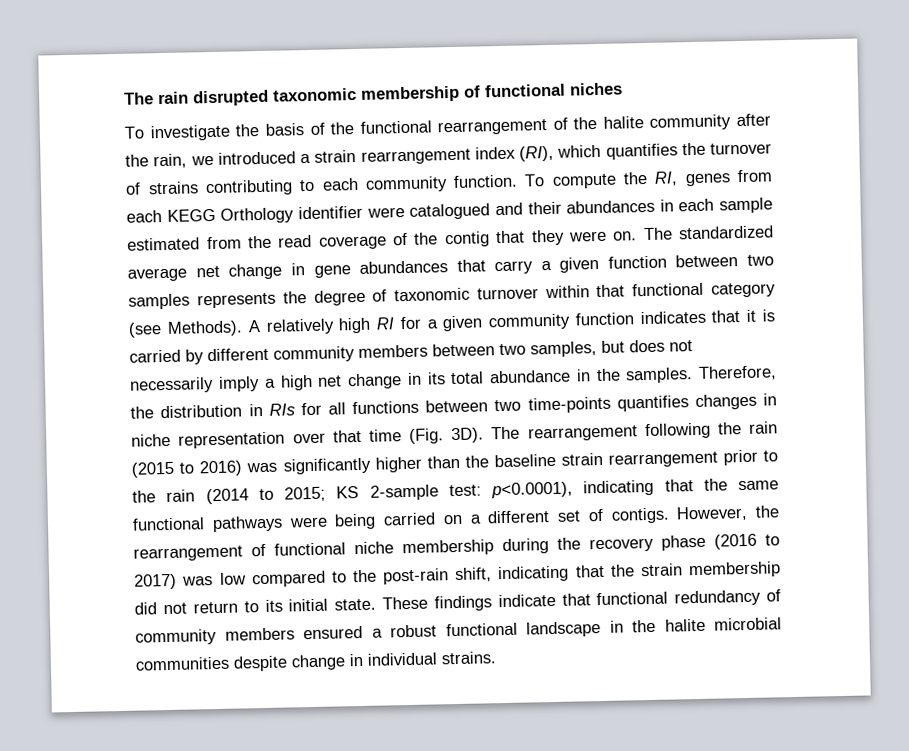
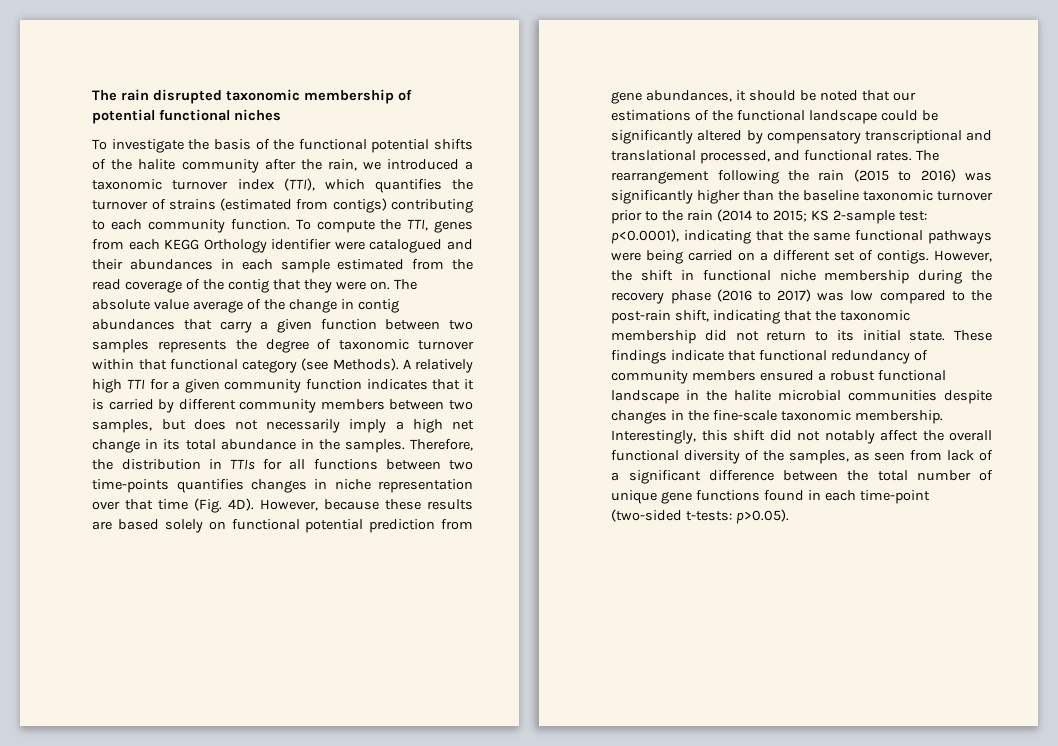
(482, 91) none -> [92,109,156,124] potential
[437,119,548,136] rearrangement -> [371,139,474,153] potential shifts
[314,145,555,165] strain rearrangement index (RI), -> [92,178,315,191] taxonomic turnover index (TTI),
(199, 188) none -> [220,198,387,213] (estimated from contigs)
[654,171,679,186] RI, -> [407,219,429,231] TTI,
[678,225,775,240] [127,263,351,282] standardized average net change in gene -> [92,299,399,313] absolute value average of the change in contig
[376,317,396,330] RI -> [126,379,145,389] TTI
[268,403,295,416] RIs -> [229,459,255,470] TTIs
[451,427,485,444] 3D). -> [228,498,474,511] [92,519,473,533] [611,90,916,104] [611,110,938,124] [611,130,992,144] [611,150,912,164] 4D). However, because these results are based solely on functional potential prediction from gene abundances, it should be noted that our estimations of the functional landscape could be significantly altered by compensatory transcriptional and translational processed, and functional rates.
[560,451,718,468] strain rearrangement -> [863,190,993,201] taxonomic turnover
[133,543,267,562] rearrangement of -> [641,270,694,281] shift in
[639,563,683,577] strain -> [839,310,910,321] taxonomic
[291,651,497,671] change in individual strains. -> [611,410,943,424] [611,430,993,444] [611,450,994,464] [611,470,993,484] [611,490,930,504] [611,509,790,524] changes in the fine-scale taxonomic membership. Interestingly, this shift did not notably affect the overall functional diversity of the samples, as seen from lack of a significant difference between the total number of unique gene functions found in each time-point (two-sided t-tests: p>0.05).

